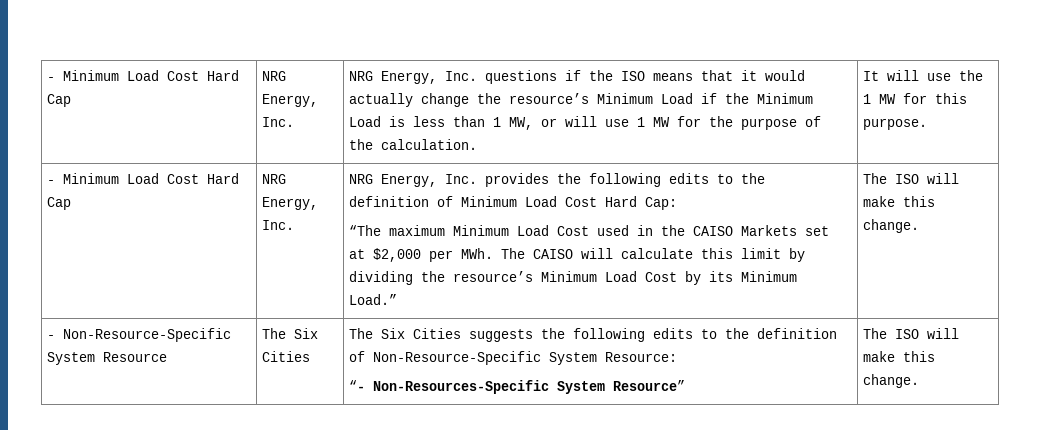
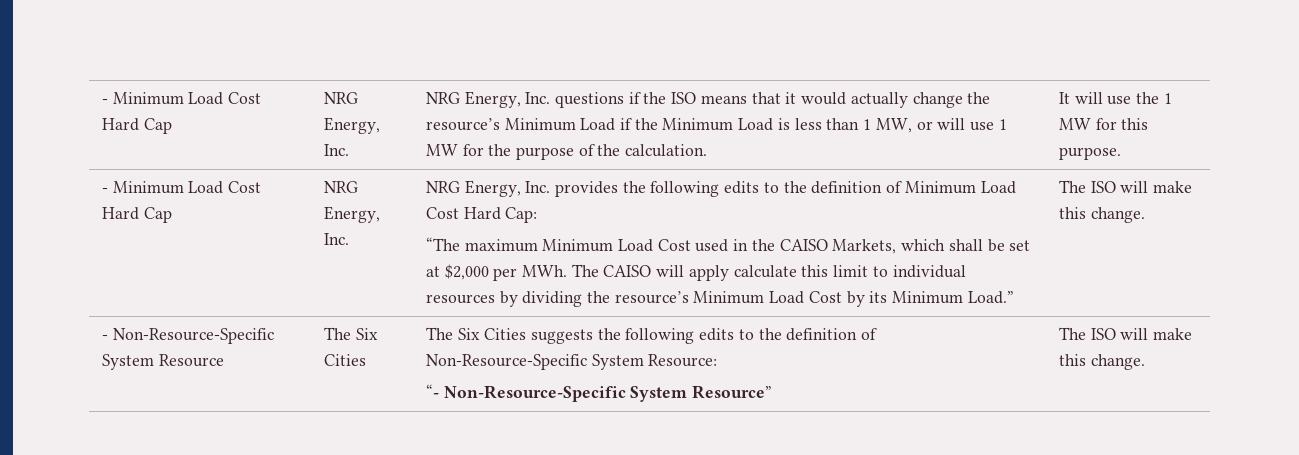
[741,225,798,236] Markets -> [832,239,1005,254] Markets, which shall be
(614, 253) none -> [688,265,729,281] apply
(782, 253) none -> [872,265,966,278] [425,294,495,304] to individual resources
[373,380,550,394] Non-Resources-Specific -> [443,385,626,402] Non-Resource-Specific

